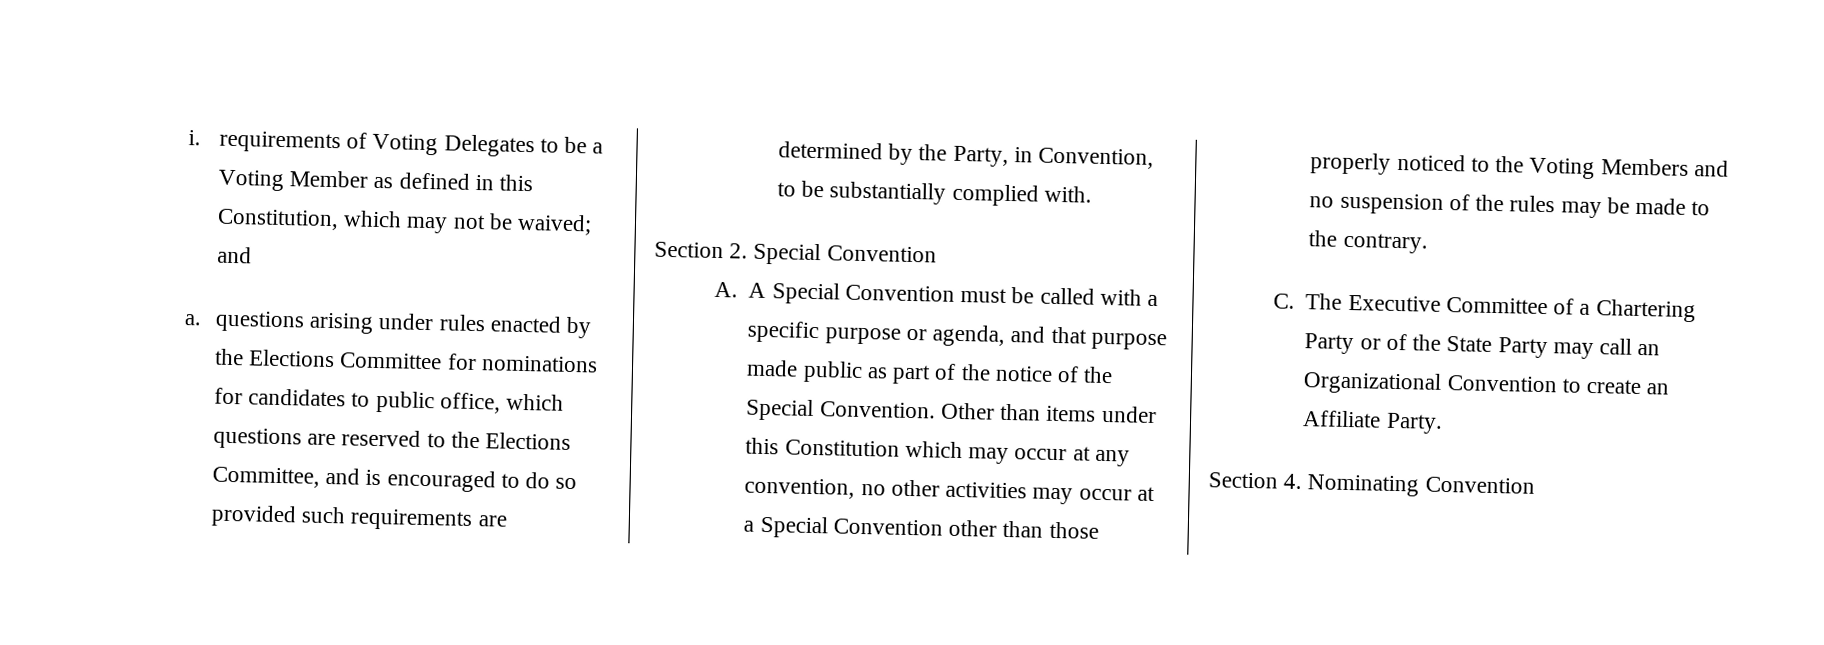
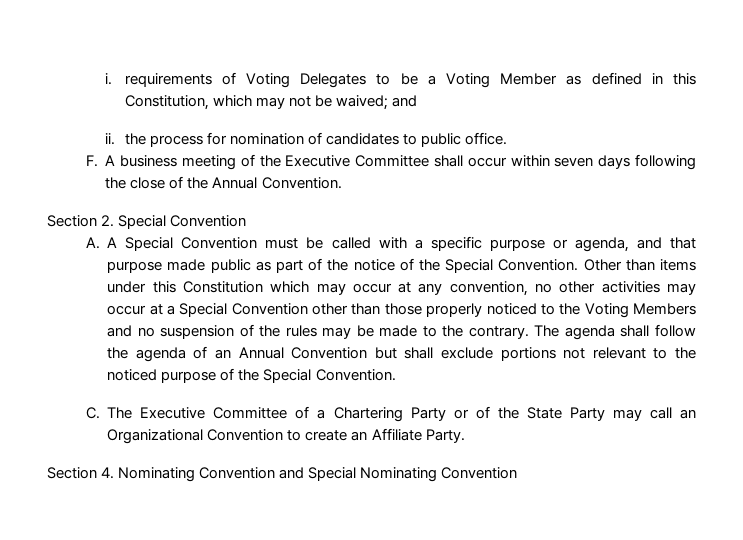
[184,310,592,339] [213,348,598,373] [213,387,564,414] [212,427,571,450] [211,466,578,493] [210,504,507,531] [777,141,1154,169] [776,180,1092,207] a. questions arising under rules enacted by the Elections Committee for nominations for candidates to public office, which questions are reserved to the Elections Committee, and is encouraged to do so provided such requirements are determined by the Party, in Convention, to be substantially complied with. -> [105,132,507,147] [85,154,696,170] [105,176,342,189] ii. the process for nomination of candidates to public office. // F. A business meeting of the Executive Committee shall occur within seven days following the close of the Annual Convention.
(1428, 243) none -> [534,324,697,340] [107,346,697,362] [107,368,396,383] The agenda shall follow the agenda of an Annual Convention but shall exclude portions not relevant to the noticed purpose of the Special Convention.
(1535, 485) none -> [279,467,518,482] and Special Nominating Convention

